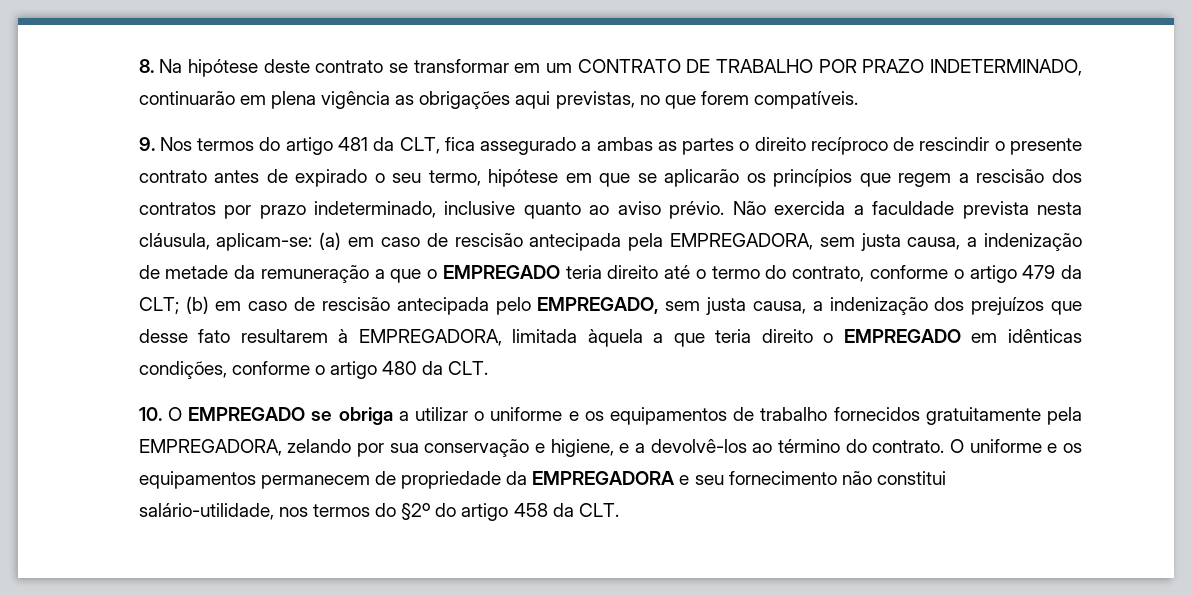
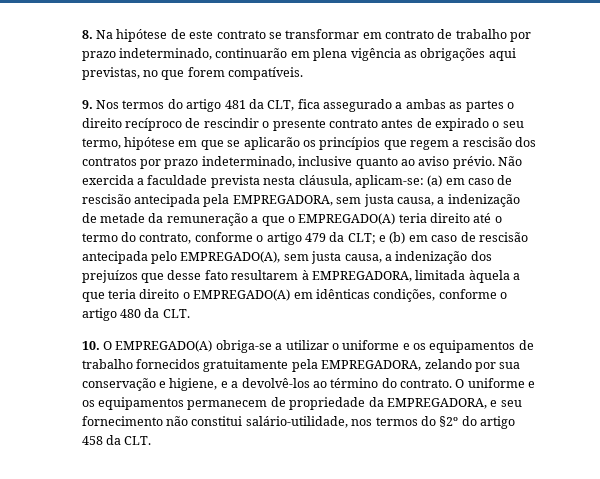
[263,59,310,73] deste -> [170,29,214,39] de este
[546,59,1083,76] um CONTRATO DE TRABALHO POR PRAZO INDETERMINADO, -> [385,29,532,42] [81,48,213,61] contrato de trabalho por prazo indeterminado,
[442,265,560,279] EMPREGADO -> [298,213,396,225] EMPREGADO(A)
(179, 305) none -> [379,235,387,242] e
[537,297,659,314] EMPREGADO, -> [180,251,281,263] EMPREGADO(A),
[843,329,961,343] EMPREGADO -> [193,289,291,301] EMPREGADO(A)
[188,407,393,425] EMPREGADO se obriga -> [115,340,272,353] EMPREGADO(A) obriga-se
[532,471,676,485] EMPREGADORA -> [386,398,487,409] EMPREGADORA,

